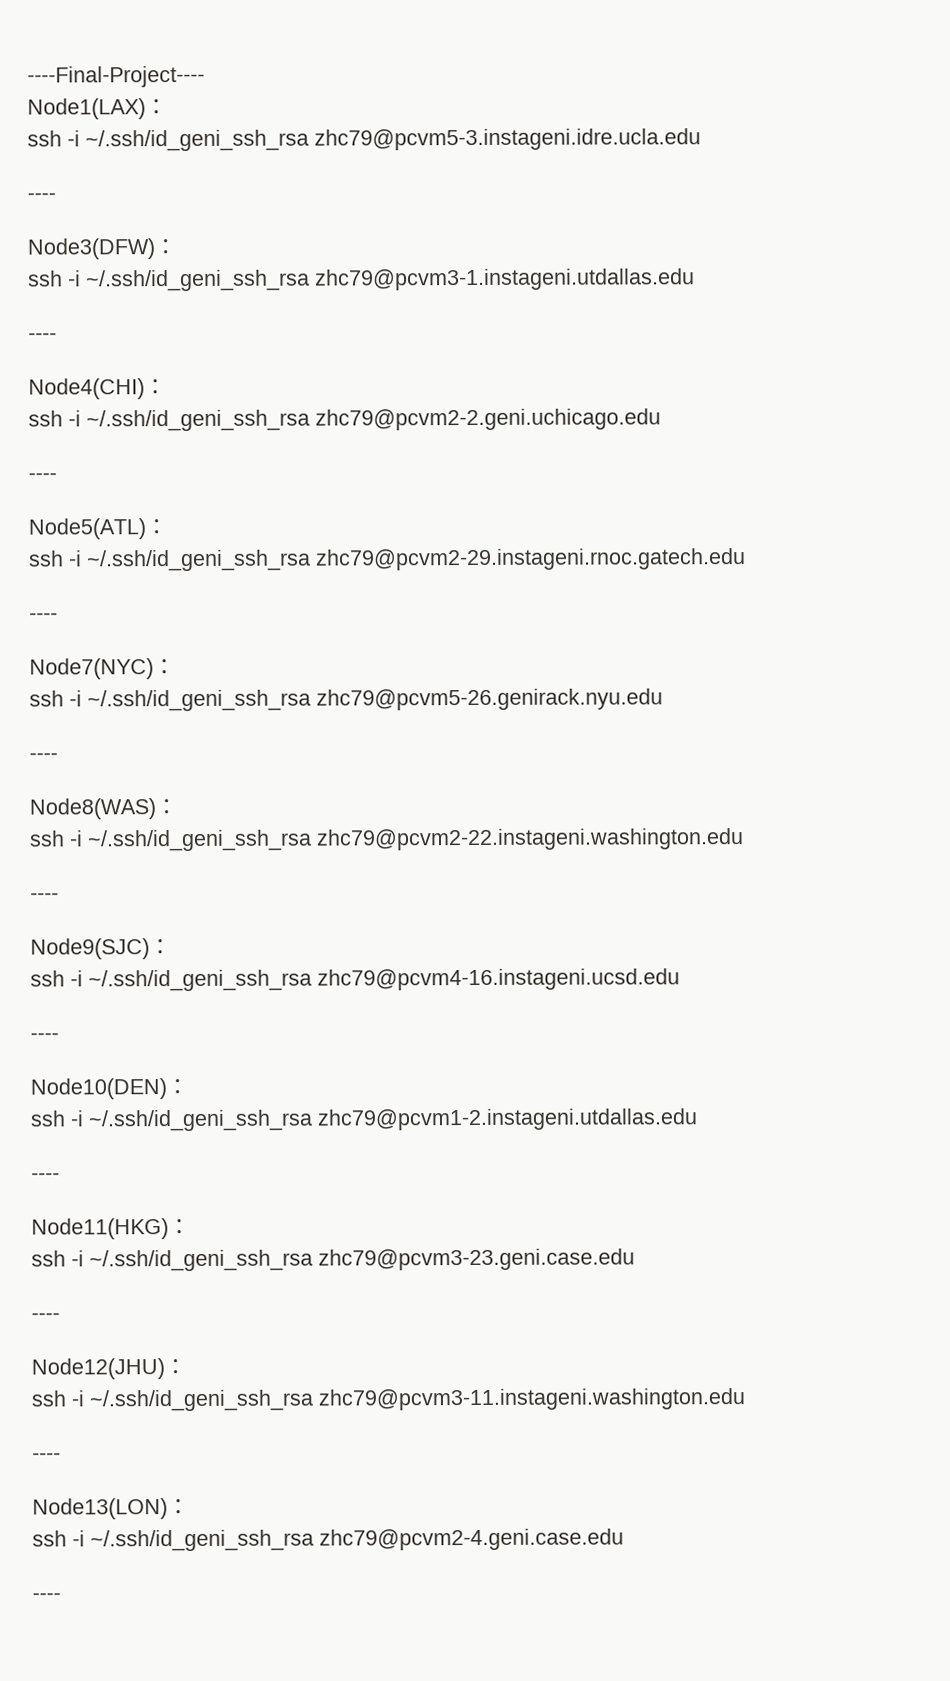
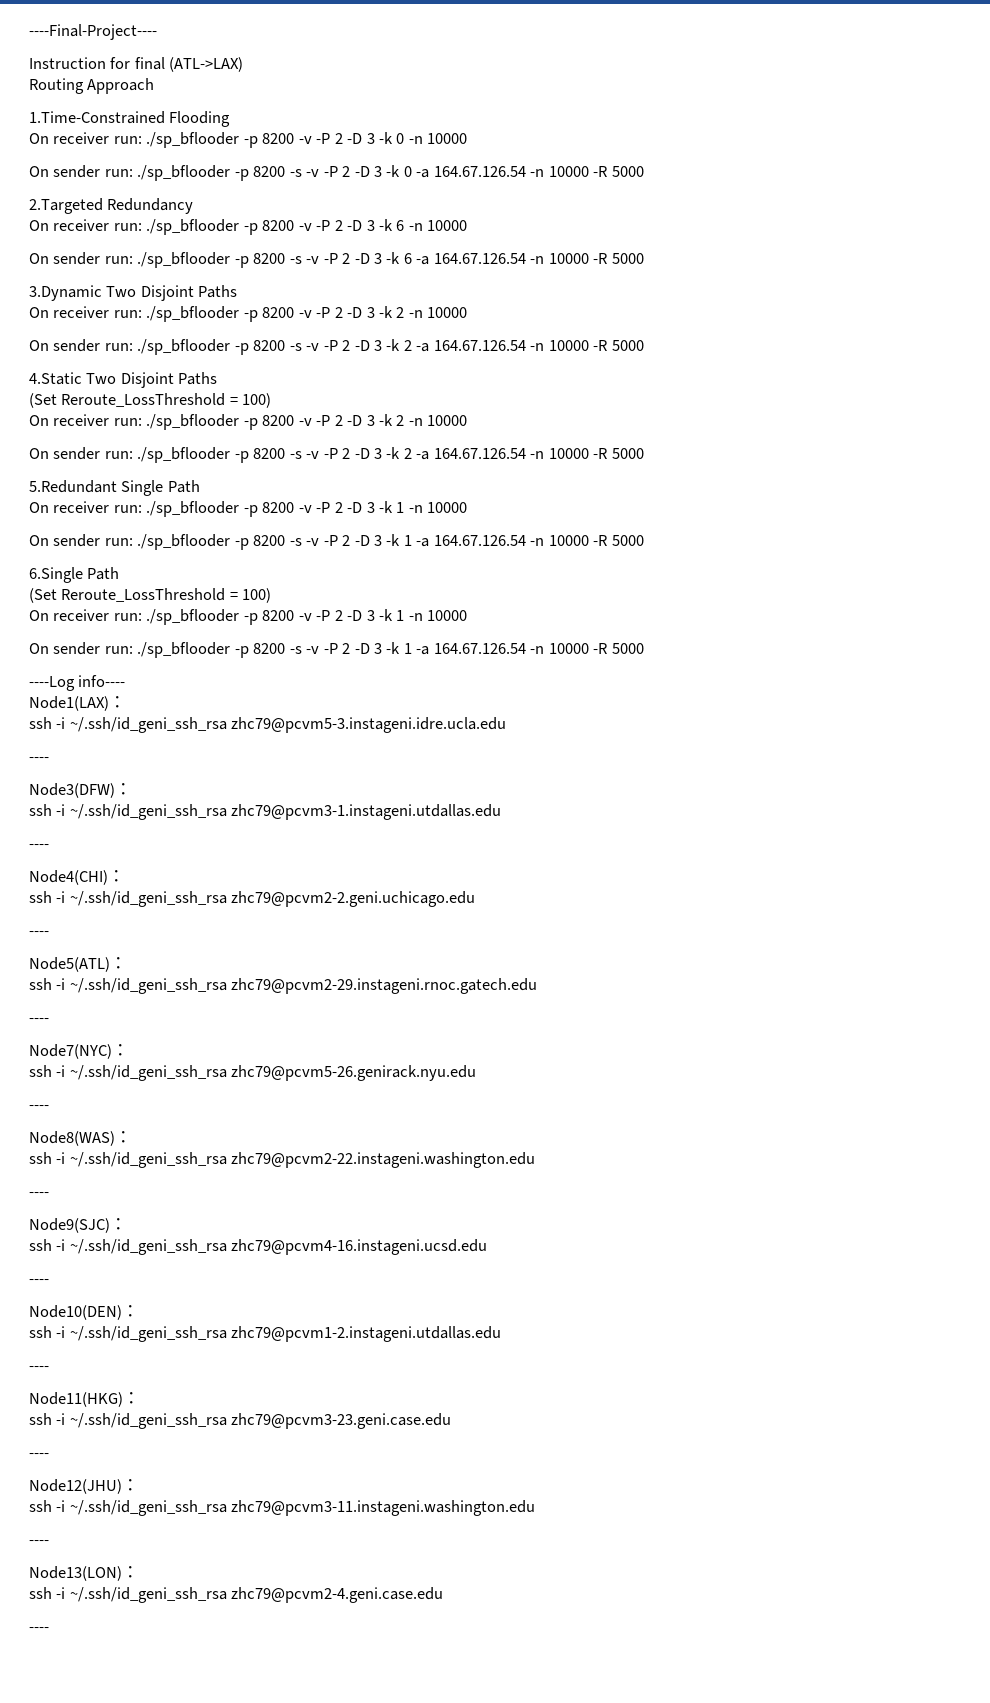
(205, 76) none -> [29,57,244,72] [29,78,155,94] [29,111,231,127] [29,132,468,148] [29,165,644,181] [29,198,194,214] [29,219,468,235] [29,252,644,268] [29,285,238,301] [29,306,468,322] [29,339,644,355] [29,372,218,388] [29,393,272,408] [29,414,468,430] [29,447,644,463] [29,480,200,496] [29,501,468,517] [29,534,644,550] [29,567,120,583] [29,588,272,603] [29,609,468,625] [29,642,644,658] [29,675,126,691] // Instruction for final (ATL->LAX) // Routing Approach // 1.Time-Constrained Flooding // On receiver run: ./sp_bflooder -p 8200 -v -P 2 -D 3 -k 0 -n 10000 // On sender run: ./sp_bflooder -p 8200 -s -v -P 2 -D 3 -k 0 -a 164.67.126.54 -n 10000 -R 5000 // 2.Targeted Redundancy // On receiver run: ./sp_bflooder -p 8200 -v -P 2 -D 3 -k 6 -n 10000 // On sender run: ./sp_bflooder -p 8200 -s -v -P 2 -D 3 -k 6 -a 164.67.126.54 -n 10000 -R 5000 // 3.Dynamic Two Disjoint Paths // On receiver run: ./sp_bflooder -p 8200 -v -P 2 -D 3 -k 2 -n 10000 // On sender run: ./sp_bflooder -p 8200 -s -v -P 2 -D 3 -k 2 -a 164.67.126.54 -n 10000 -R 5000 // 4.Static Two Disjoint Paths // (Set Reroute_LossThreshold = 100) // On receiver run: ./sp_bflooder -p 8200 -v -P 2 -D 3 -k 2 -n 10000 // On sender run: ./sp_bflooder -p 8200 -s -v -P 2 -D 3 -k 2 -a 164.67.126.54 -n 10000 -R 5000 // 5.Redundant Single Path // On receiver run: ./sp_bflooder -p 8200 -v -P 2 -D 3 -k 1 -n 10000 // On sender run: ./sp_bflooder -p 8200 -s -v -P 2 -D 3 -k 1 -a 164.67.126.54 -n 10000 -R 5000 // 6.Single Path // (Set Reroute_LossThreshold = 100) // On receiver run: ./sp_bflooder -p 8200 -v -P 2 -D 3 -k 1 -n 10000 // On sender run: ./sp_bflooder -p 8200 -s -v -P 2 -D 3 -k 1 -a 164.67.126.54 -n 10000 -R 5000 // ----Log info----

